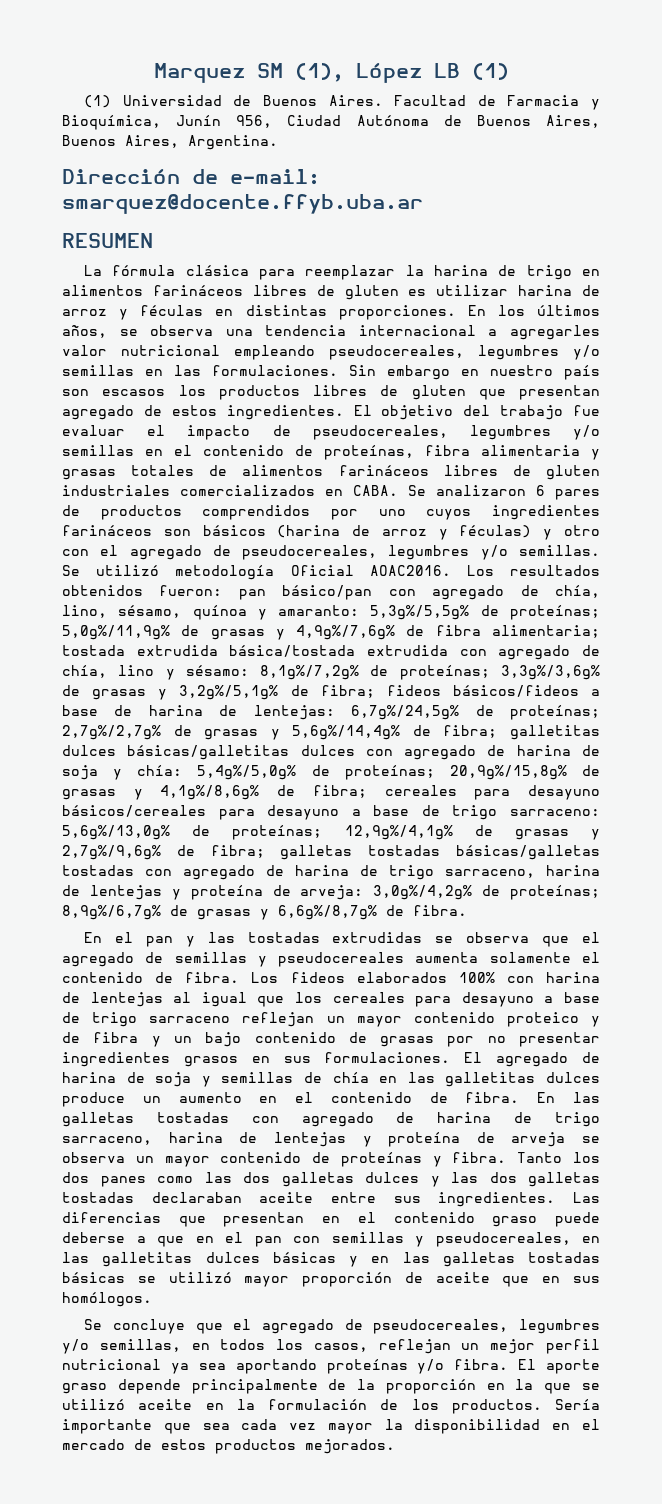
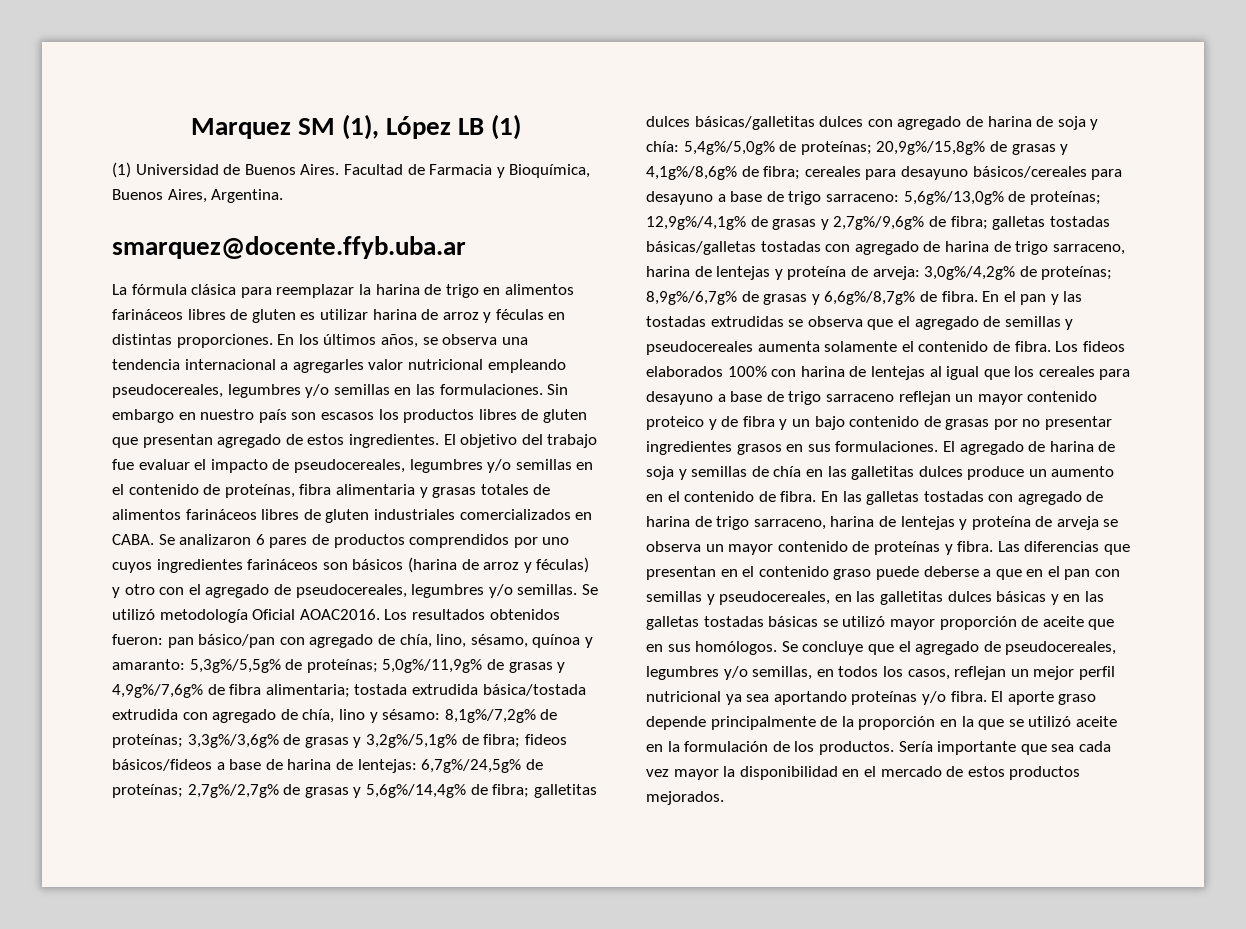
[176,115,601,128] Junín 956, Ciudad Autónoma de Buenos Aires, -> (591, 171) none
[62,169,320,185] Dirección de e-mail: -> (284, 196) none
[62,233,153,248] // RESUMEN -> (466, 247) none
(467, 910) // -> (978, 296) none
[517,1152,600,1163] [62,1172,600,1187] [62,1192,556,1207] Tanto los dos panes como las dos galletas dulces y las dos galletas tostadas declaraban aceite entre sus ingredientes. -> (994, 546) none
(152, 1299) // -> (778, 648) none

